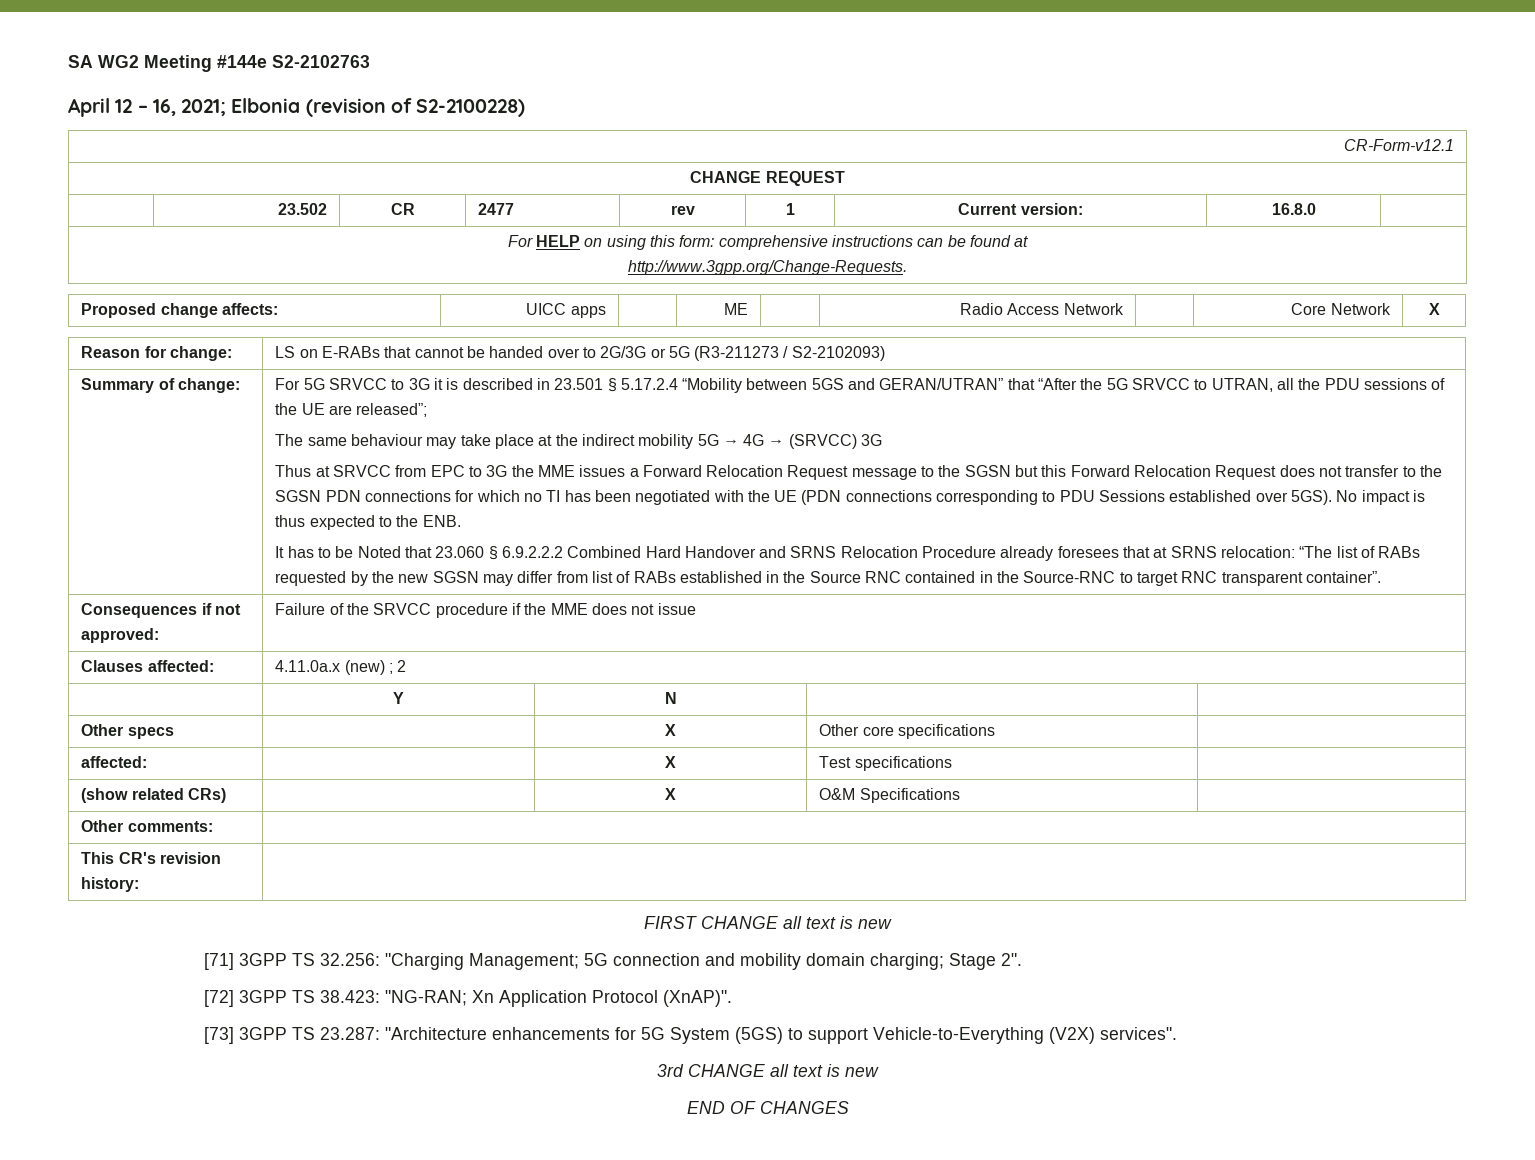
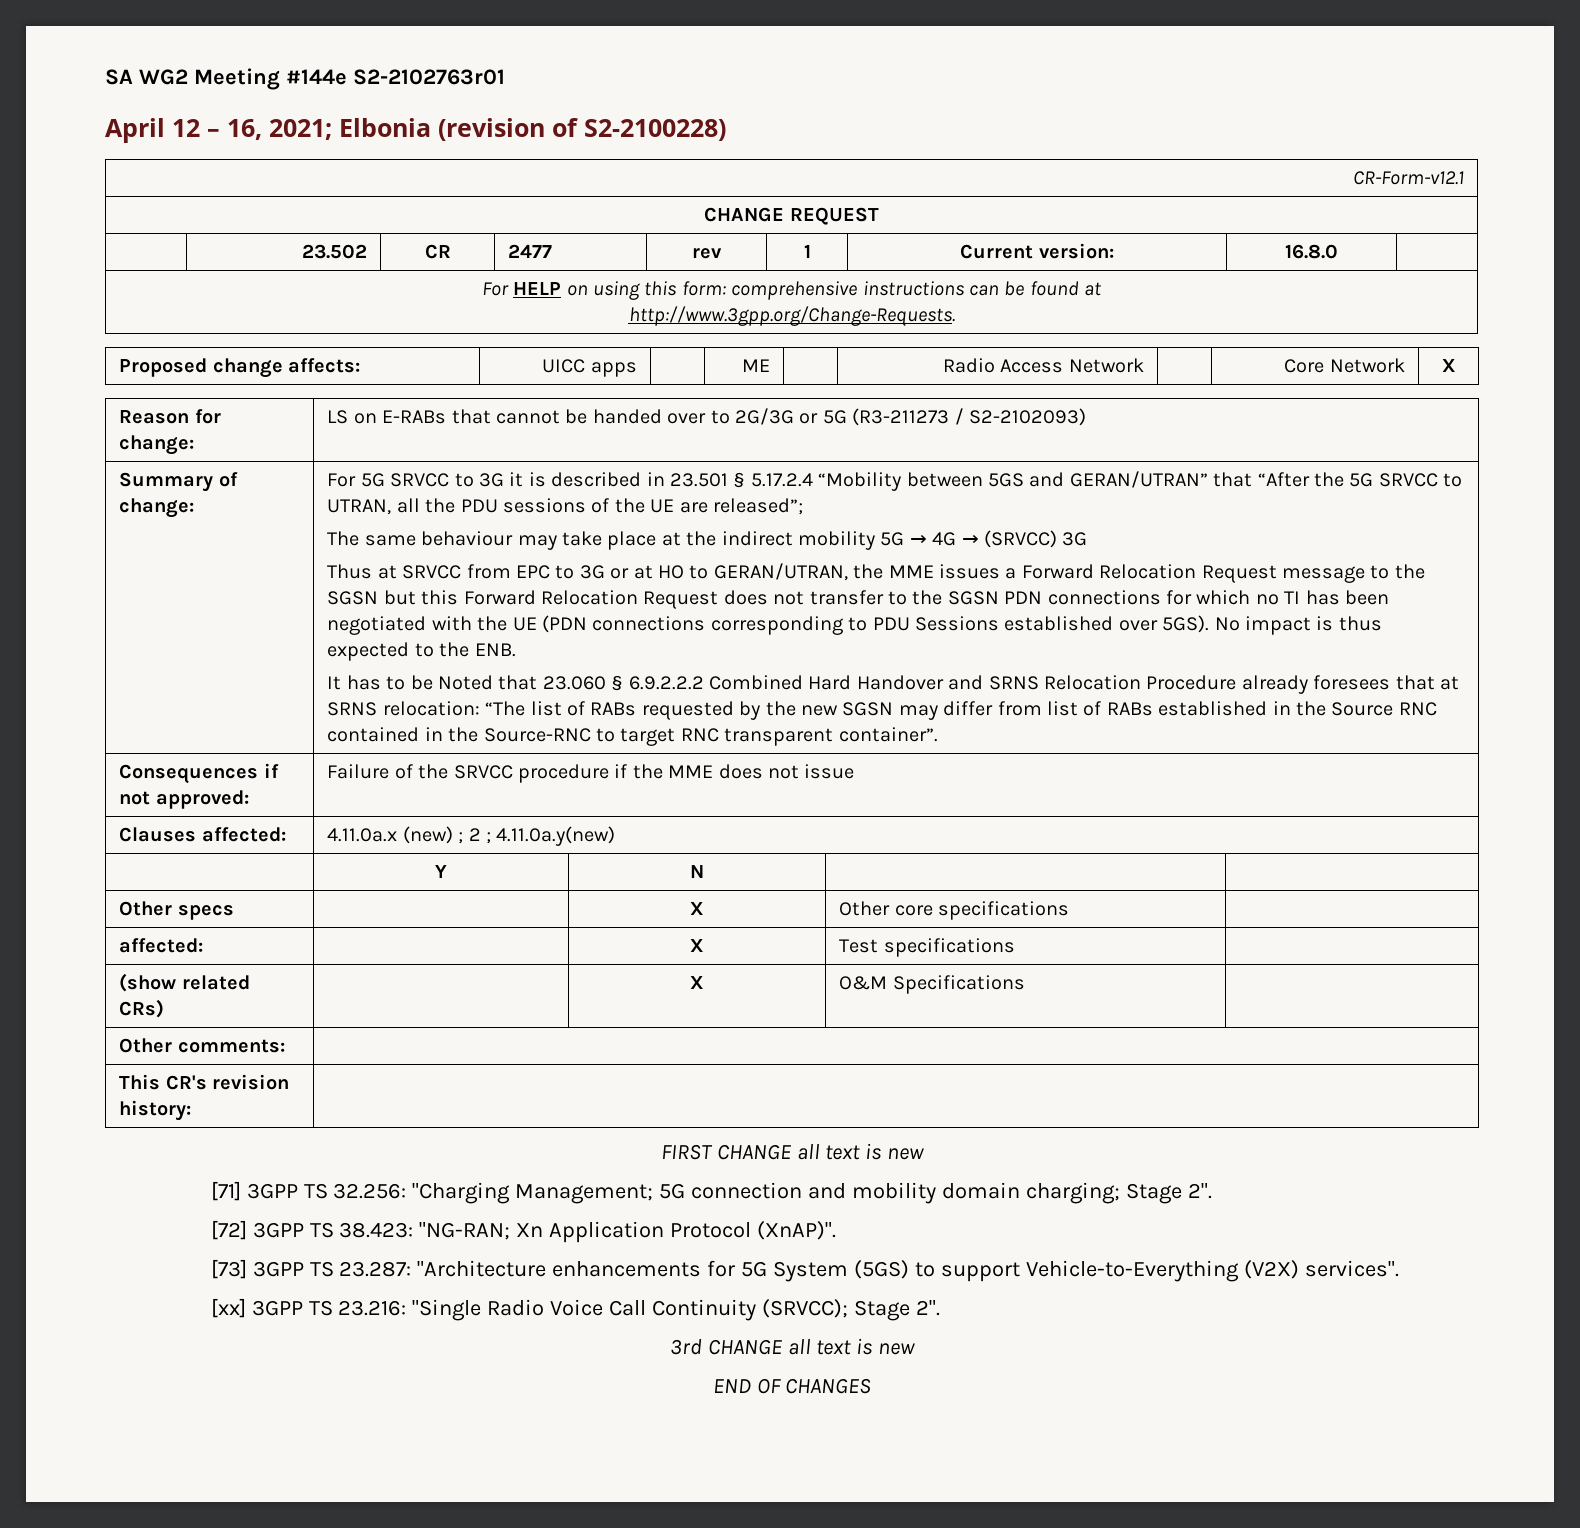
[272,55,370,68] S2-2102763 -> [352,69,505,85] S2-2102763r01
(508, 471) none -> [610,563,848,581] or at HO to GERAN/UTRAN,
(407, 666) none -> [485,826,616,846] ; 4.11.0a.y(new)
(1177, 1033) none -> [210,1298,940,1321] // [xx] 3GPP TS 23.216: "Single Radio Voice Call Continuity (SRVCC); Stage 2".

